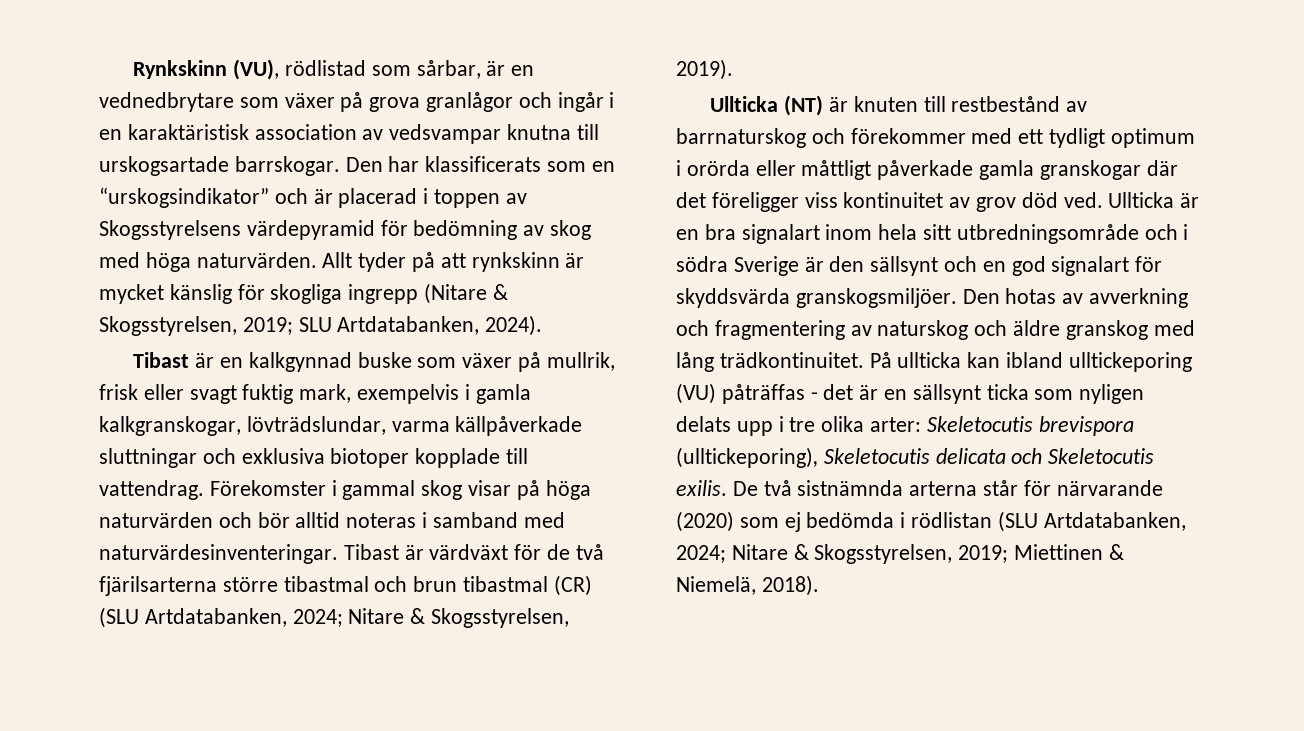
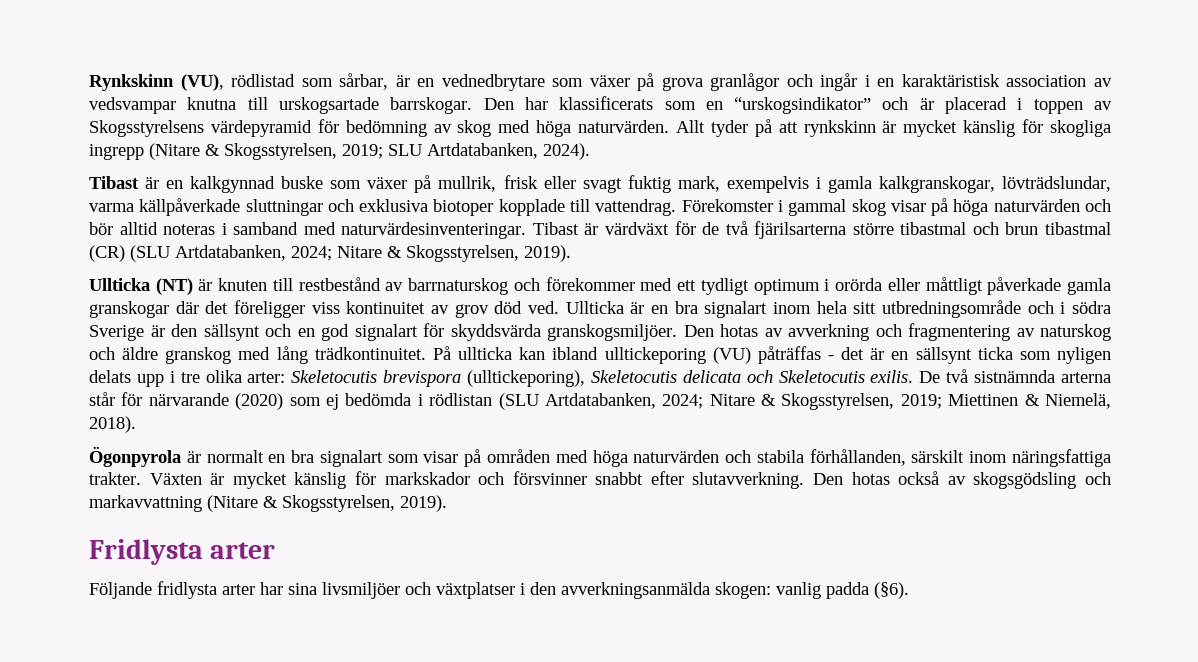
(819, 585) none -> [89,446,1112,467] [89,471,1112,489] [89,495,447,512] [89,539,276,565] [89,581,909,599] // Ögonpyrola är normalt en bra signalart som visar på områden med höga naturvärden och stabila förhållanden, särskilt inom näringsfattiga trakter. Växten är mycket känslig för markskador och försvinner snabbt efter slutavverkning. Den hotas också av skogsgödsling och markavvattning (Nitare & Skogsstyrelsen, 2019). // Fridlysta arter // Följande fridlysta arter har sina livsmiljöer och växtplatser i den avverkningsanmälda skogen: vanlig padda (§6).

